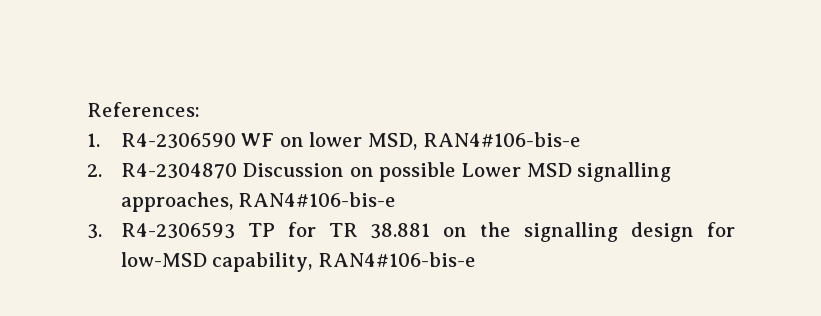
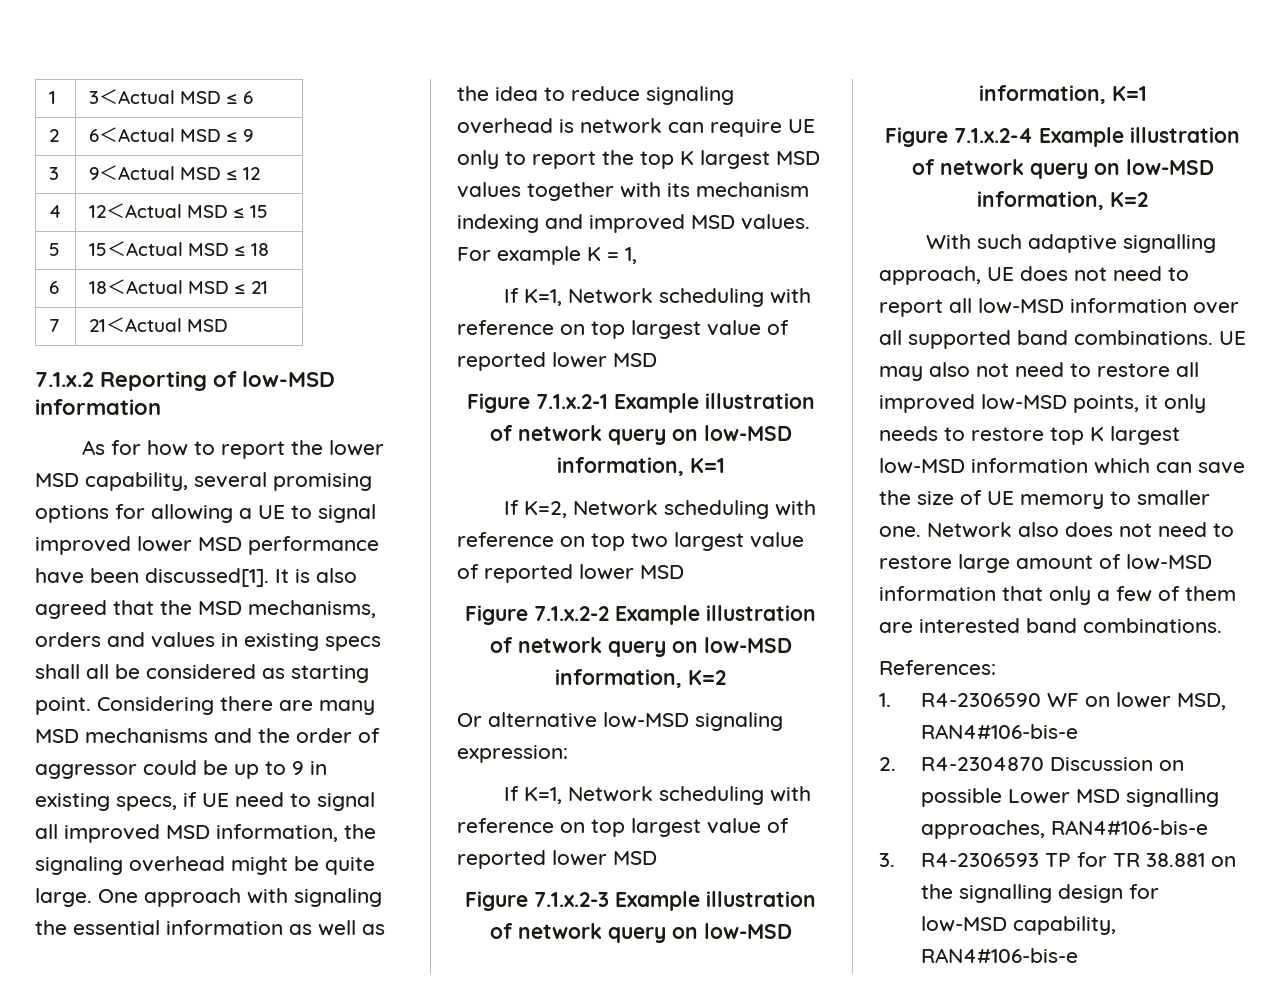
(87, 109) none -> [48,91,56,104] [88,89,254,104] [48,129,59,142] [88,127,254,142] [48,167,59,180] [88,165,261,180] [48,205,61,218] [88,203,269,218] [48,243,60,256] [88,241,270,256] [48,281,59,294] [88,279,269,294] [48,319,59,332] [88,317,228,332] [35,371,335,391] [35,399,161,415] [81,440,384,459] [35,472,372,491] [35,504,376,523] [35,536,379,555] [35,568,357,587] [35,600,376,619] [35,632,381,651] [35,664,369,683] [35,696,375,715] [35,728,380,743] [35,760,327,779] [35,792,375,811] [35,824,376,843] [35,856,375,875] [35,888,382,907] [35,920,385,936] [457,86,734,105] [457,118,815,137] [457,150,820,169] [457,182,809,201] [457,214,810,233] [457,246,637,265] [503,288,811,307] [457,320,789,339] [457,352,657,371] [466,393,815,413] [489,425,792,445] [556,457,725,476] [503,500,816,519] [457,532,804,551] [457,564,684,583] [465,605,816,625] [489,637,792,657] [555,669,726,688] [457,712,783,731] [457,745,568,763] [503,786,811,805] [457,818,789,837] [457,850,657,869] [465,891,816,911] [489,923,792,943] [978,85,1147,104] [885,127,1240,147] [911,159,1214,179] [977,191,1148,210] [925,234,1216,253] [879,266,1189,285] [879,298,1239,317] [879,330,1246,349] [879,362,1199,381] [879,394,1206,413] [879,426,1180,445] [879,458,1245,474] [879,490,1210,509] [879,522,1234,538] [879,554,1212,573] [879,586,1236,605] [879,618,1222,633] 1 | 3＜Actual MSD ≤ 6 // 2 | 6＜Actual MSD ≤ 9 // 3 | 9＜Actual MSD ≤ 12 // 4 | 12＜Actual MSD ≤ 15 // 5 | 15＜Actual MSD ≤ 18 // 6 | 18＜Actual MSD ≤ 21 // 7 | 21＜Actual MSD // 7.1.x.2 Reporting of low-MSD information // As for how to report the lower MSD capability, several promising options for allowing a UE to signal improved lower MSD performance have been discussed[1]. It is also agreed that the MSD mechanisms, orders and values in existing specs shall all be considered as starting point. Considering there are many MSD mechanisms and the order of aggressor could be up to 9 in existing specs, if UE need to signal all improved MSD information, the signaling overhead might be quite large. One approach with signaling the essential information as well as the idea to reduce signaling overhead is network can require UE only to report the top K largest MSD values together with its mechanism indexing and improved MSD values. For example K = 1, // If K=1, Network scheduling with reference on top largest value of reported lower MSD // Figure 7.1.x.2-1 Example illustration of network query on low-MSD information, K=1 // If K=2, Network scheduling with reference on top two largest value of reported lower MSD // Figure 7.1.x.2-2 Example illustration of network query on low-MSD information, K=2 // Or alternative low-MSD signaling expression: // If K=1, Network scheduling with reference on top largest value of reported lower MSD // Figure 7.1.x.2-3 Example illustration of network query on low-MSD information, K=1 // Figure 7.1.x.2-4 Example illustration of network query on low-MSD information, K=2 // With such adaptive signalling approach, UE does not need to report all low-MSD information over all supported band combinations. UE may also not need to restore all improved low-MSD points, it only needs to restore top K largest low-MSD information which can save the size of UE memory to smaller one. Network also does not need to restore large amount of low-MSD information that only a few of them are interested band combinations. //

